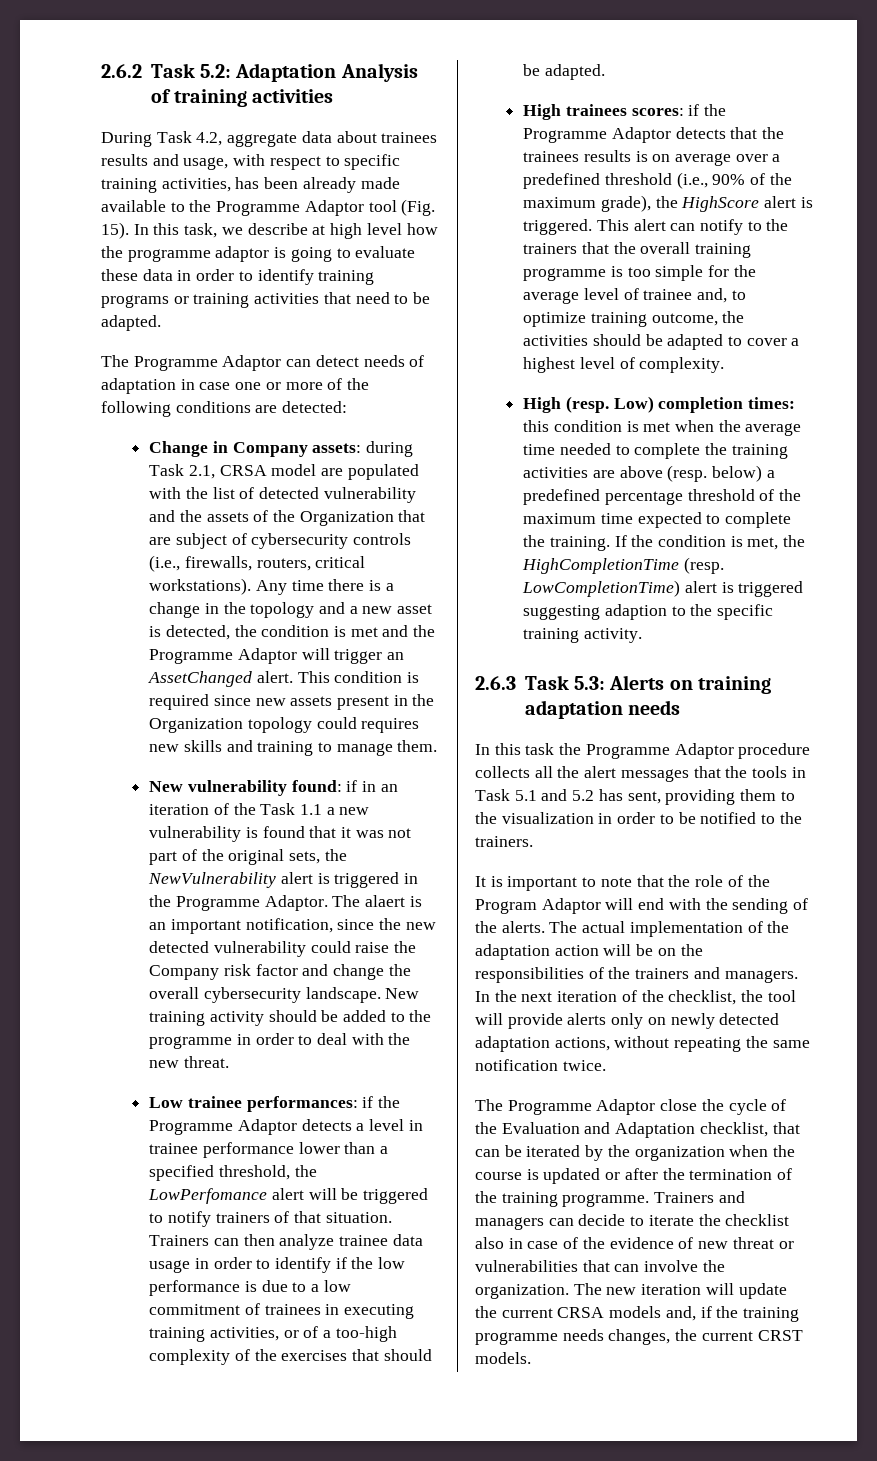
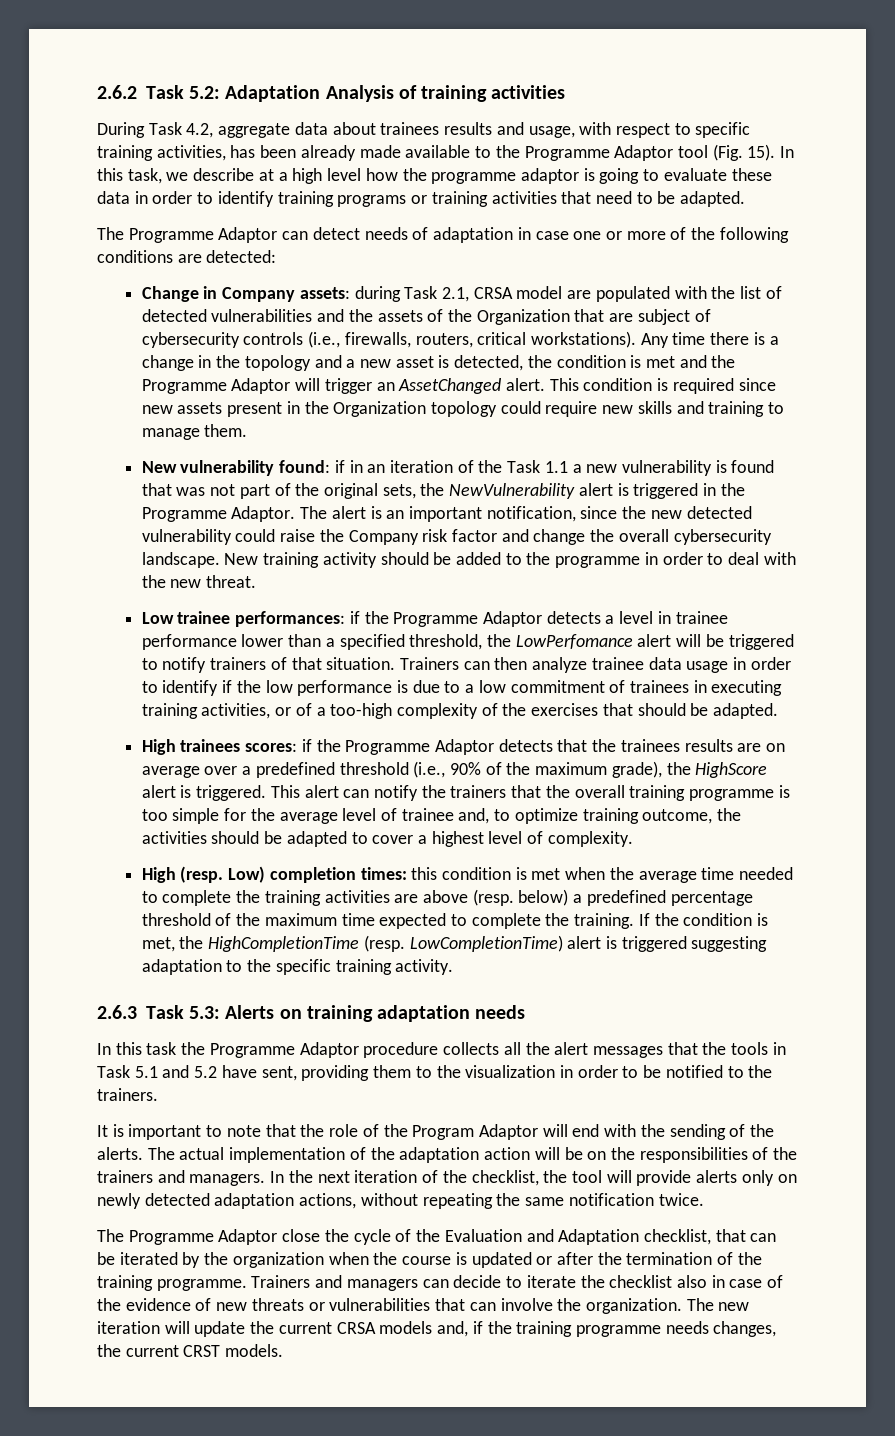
(326, 230) none -> [278,172,288,181] a
[323,487,416,503] vulnerability -> [211,309,313,322] vulnerabilities
[361,718,420,733] requires -> [545,401,598,417] require
[340,827,351,838] it -> (172, 489) none
[364,895,405,907] alaert -> [331,506,366,519] alert
[635,151,648,162] is -> [737,743,762,752] are
[747,221,762,231] to -> (418, 793) none
[604,604,667,620] adaption -> [141,959,222,975] adaptation
[598,789,623,801] has -> [221,1065,257,1078] have
[732,1237,774,1249] threat -> [251,1298,304,1311] threats

